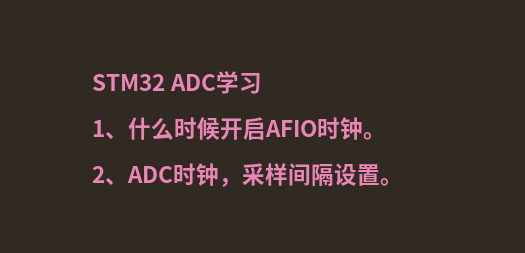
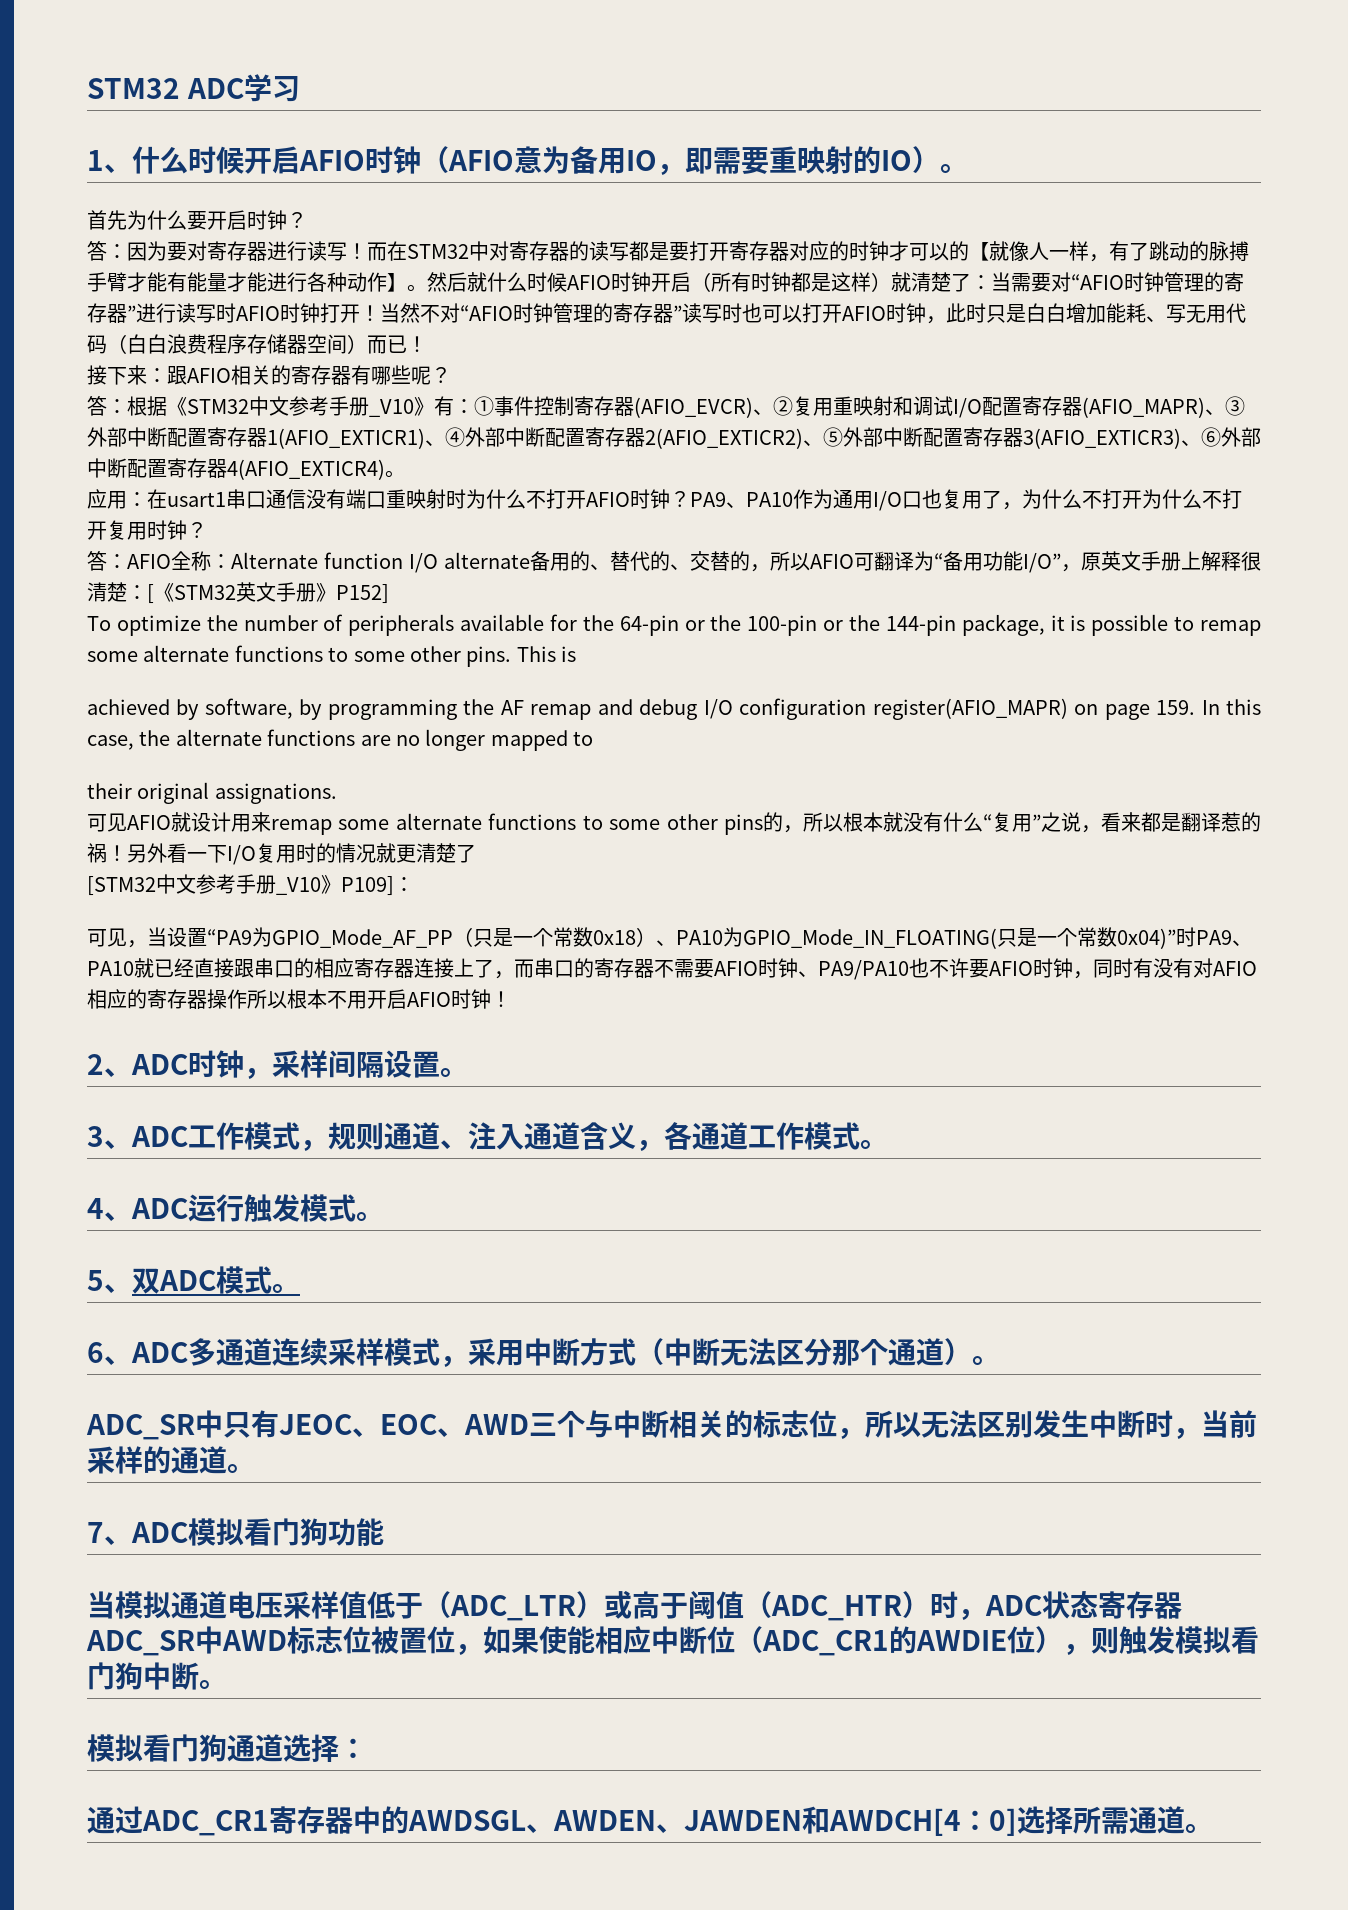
[363,132,386,140] 。 -> [421,146,968,176] [87,210,307,230] [87,241,1249,262] [87,272,1244,292] [87,303,1246,324] [87,334,427,354] [87,365,451,385] [87,396,1245,418] [87,427,1261,449] [87,458,405,480] [87,489,1242,511] [87,520,207,540] [87,551,1261,573] [87,582,389,604] [87,614,1262,636] [87,645,577,667] [87,698,1262,720] [87,729,594,751] [87,782,337,804] [87,812,1261,835] [87,843,476,865] [87,874,414,896] [87,927,1252,949] [87,958,1257,980] [87,989,511,1009] （AFIO意为备用IO，即需要重映射的IO）。 // 首先为什么要开启时钟？ // 答：因为要对寄存器进行读写！而在STM32中对寄存器的读写都是要打开寄存器对应的时钟才可以的【就像人一样，有了跳动的脉搏手臂才能有能量才能进行各种动作】。然后就什么时候AFIO时钟开启（所有时钟都是这样）就清楚了：当需要对“AFIO时钟管理的寄存器”进行读写时AFIO时钟打开！当然不对“AFIO时钟管理的寄存器”读写时也可以打开AFIO时钟，此时只是白白增加能耗、写无用代码（白白浪费程序存储器空间）而已！ // 接下来：跟AFIO相关的寄存器有哪些呢？ // 答：根据《STM32中文参考手册_V10》有：①事件控制寄存器(AFIO_EVCR)、②复用重映射和调试I/O配置寄存器(AFIO_MAPR)、③外部中断配置寄存器1(AFIO_EXTICR1)、④外部中断配置寄存器2(AFIO_EXTICR2)、⑤外部中断配置寄存器3(AFIO_EXTICR3)、⑥外部中断配置寄存器4(AFIO_EXTICR4)。 // 应用：在usart1串口通信没有端口重映射时为什么不打开AFIO时钟？PA9、PA10作为通用I/O口也复用了，为什么不打开为什么不打开复用时钟？ // 答：AFIO全称：Alternate function I/O alternate备用的、替代的、交替的，所以AFIO可翻译为“备用功能I/O”，原英文手册上解释很清楚：[《STM32英文手册》P152] // To optimize the number of peripherals available for the 64-pin or the 100-pin or the 144-pin package, it is possible to remap some alternate functions to some other pins. This is // achieved by software, by programming the AF remap and debug I/O configuration register(AFIO_MAPR) on page 159. In this case, the alternate functions are no longer mapped to // their original assignations. // 可见AFIO就设计用来remap some alternate functions to some other pins的，所以根本就没有什么“复用”之说，看来都是翻译惹的祸！另外看一下I/O复用时的情况就更清楚了 // [STM32中文参考手册_V10》P109]： // 可见，当设置“PA9为GPIO_Mode_AF_PP（只是一个常数0x18）、PA10为GPIO_Mode_IN_FLOATING(只是一个常数0x04)”时PA9、PA10就已经直接跟串口的相应寄存器连接上了，而串口的寄存器不需要AFIO时钟、PA9/PA10也不许要AFIO时钟，同时有没有对AFIO相应的寄存器操作所以根本不用开启AFIO时钟！
(403, 182) none -> [87,1122,888,1152] [87,1194,384,1222] [87,1266,300,1294] [87,1338,1000,1368] [86,1410,1257,1440] [87,1446,255,1474] [87,1518,384,1546] [87,1590,1182,1621] [86,1626,1259,1656] [87,1662,227,1690] [87,1734,367,1762] [87,1806,1213,1836] // 3、ADC工作模式，规则通道、注入通道含义，各通道工作模式。 // 4、ADC运行触发模式。 // 5、双ADC模式。 // 6、ADC多通道连续采样模式，采用中断方式（中断无法区分那个通道）。 // ADC_SR中只有JEOC、EOC、AWD三个与中断相关的标志位，所以无法区别发生中断时，当前采样的通道。 // 7、ADC模拟看门狗功能 // 当模拟通道电压采样值低于（ADC_LTR）或高于阈值（ADC_HTR）时，ADC状态寄存器ADC_SR中AWD标志位被置位，如果使能相应中断位（ADC_CR1的AWDIE位），则触发模拟看门狗中断。 // 模拟看门狗通道选择： // 通过ADC_CR1寄存器中的AWDSGL、AWDEN、JAWDEN和AWDCH[4：0]选择所需通道。

